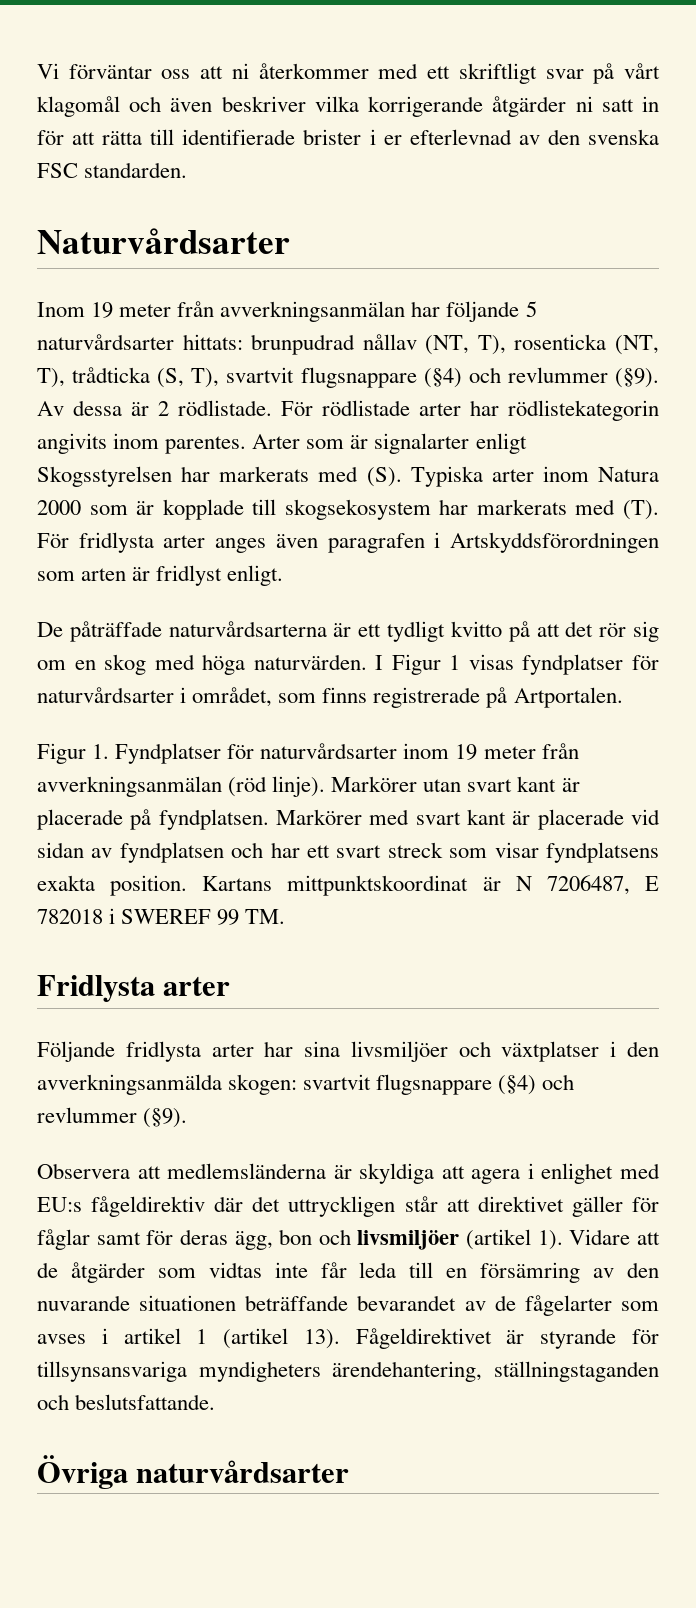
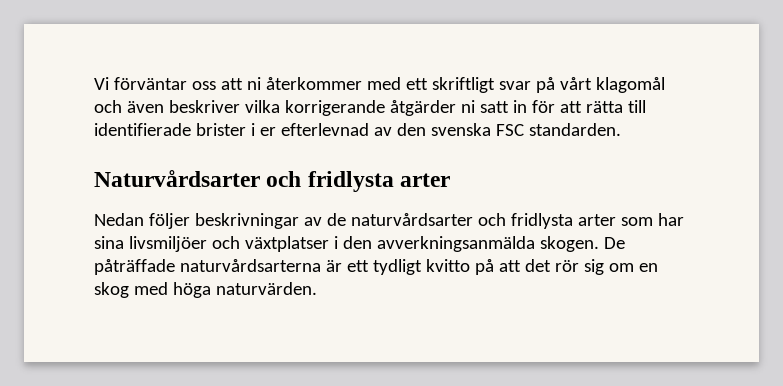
[37,301,537,322] [37,334,659,355] [37,367,659,388] [37,400,659,421] [37,433,527,454] [37,466,659,487] [37,499,659,520] [37,532,659,553] [37,565,284,586] // Inom 19 meter från avverkningsanmälan har följande 5 naturvårdsarter hittats: brunpudrad nållav (NT, T), rosenticka (NT, T), trådticka (S, T), svartvit flugsnappare (§4) och revlummer (§9). Av dessa är 2 rödlistade. För rödlistade arter har rödlistekategorin angivits inom parentes. Arter som är signalarter enligt Skogsstyrelsen har markerats med (S). Typiska arter inom Natura 2000 som är kopplade till skogsekosystem har markerats med (T). För fridlysta arter anges även paragrafen i Artskyddsförordningen som arten är fridlyst enligt. // -> [266,171,451,192] [94,213,684,229] [94,236,599,252] och fridlysta arter // Nedan följer beskrivningar av de naturvårdsarter och fridlysta arter som har sina livsmiljöer och växtplatser i den avverkningsanmälda skogen.
[375,654,659,675] [37,687,623,708] [37,743,579,764] [37,776,580,797] [37,809,660,830] [37,842,659,863] [37,875,659,896] [37,908,286,925] [37,975,231,1002] [37,1041,659,1062] [37,1074,575,1095] [37,1107,188,1128] [37,1163,660,1184] [37,1196,659,1217] [37,1229,660,1250] [37,1262,659,1283] [37,1295,659,1316] [37,1328,659,1349] [37,1361,659,1382] [37,1394,216,1410] [37,1455,350,1489] I Figur 1 visas fyndplatser för naturvårdsarter i området, som finns registrerade på Artportalen. // Figur 1. Fyndplatser för naturvårdsarter inom 19 meter från avverkningsanmälan (röd linje). Markörer utan svart kant är placerade på fyndplatsen. Markörer med svart kant är placerade vid sidan av fyndplatsen och har ett svart streck som visar fyndplatsens exakta position. Kartans mittpunktskoordinat är N 7206487, E 782018 i SWEREF 99 TM. // Fridlysta arter // Följande fridlysta arter har sina livsmiljöer och växtplatser i den avverkningsanmälda skogen: svartvit flugsnappare (§4) och revlummer (§9). // Observera att medlemsländerna är skyldiga att agera i enlighet med EU:s fågeldirektiv där det uttryckligen står att direktivet gäller för fåglar samt för deras ägg, bon och livsmiljöer (artikel 1). Vidare att de åtgärder som vidtas inte får leda till en försämring av den nuvarande situationen beträffande bevarandet av de fågelarter som avses i artikel 1 (artikel 13). Fågeldirektivet är styrande för tillsynsansvariga myndigheters ärendehantering, ställningstaganden och beslutsfattande. // Övriga naturvårdsarter -> (317, 288) none

